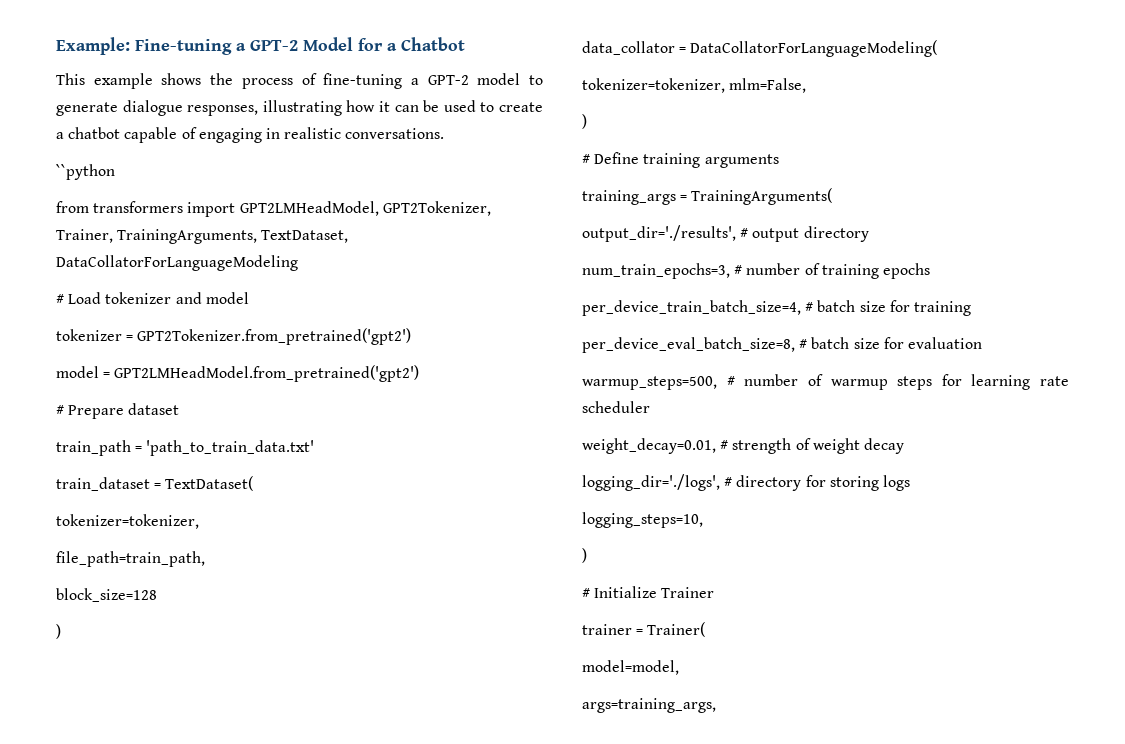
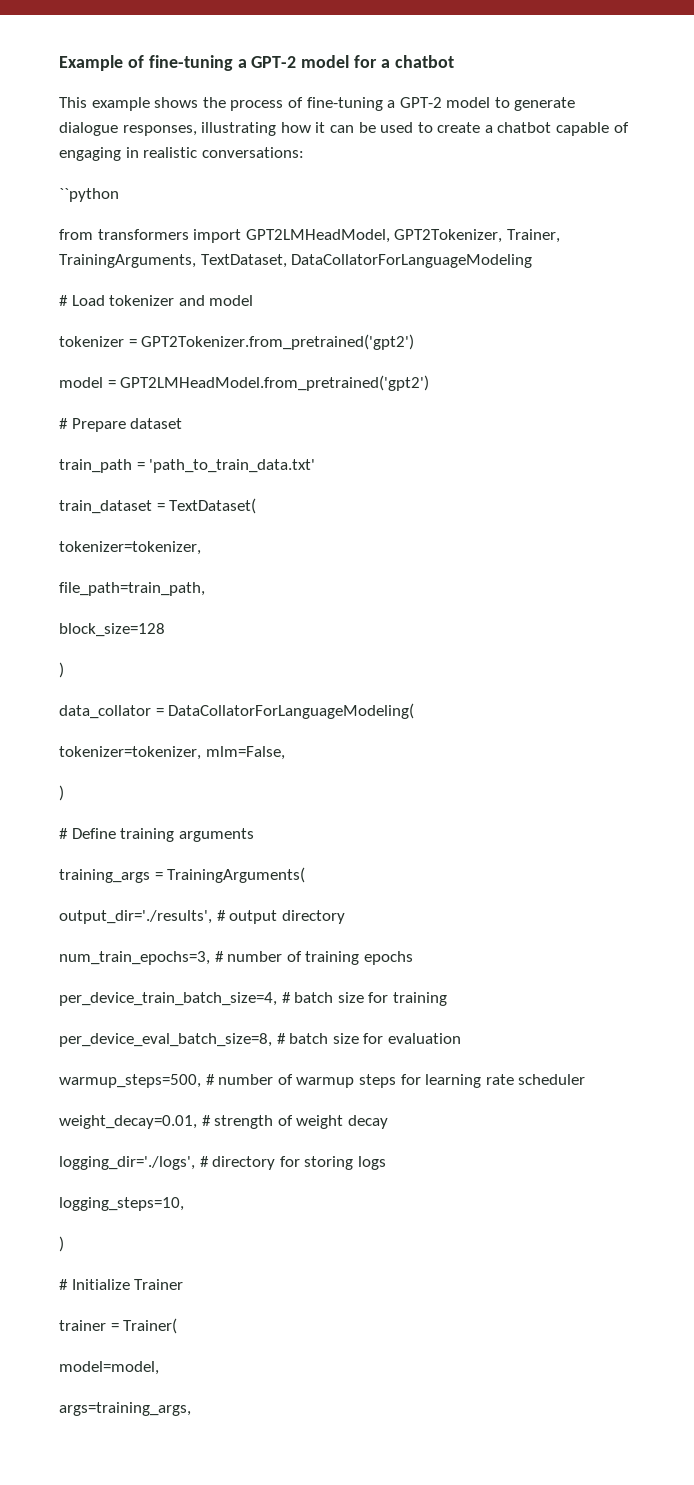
[56,37,353,55] Example: Fine-tuning a GPT-2 Model -> [59,55,350,71] Example of fine-tuning a GPT-2 model
[401,37,465,51] Chatbot -> [394,55,454,68] chatbot
[345,128,445,139] conversations. -> [201,147,304,158] conversations:

